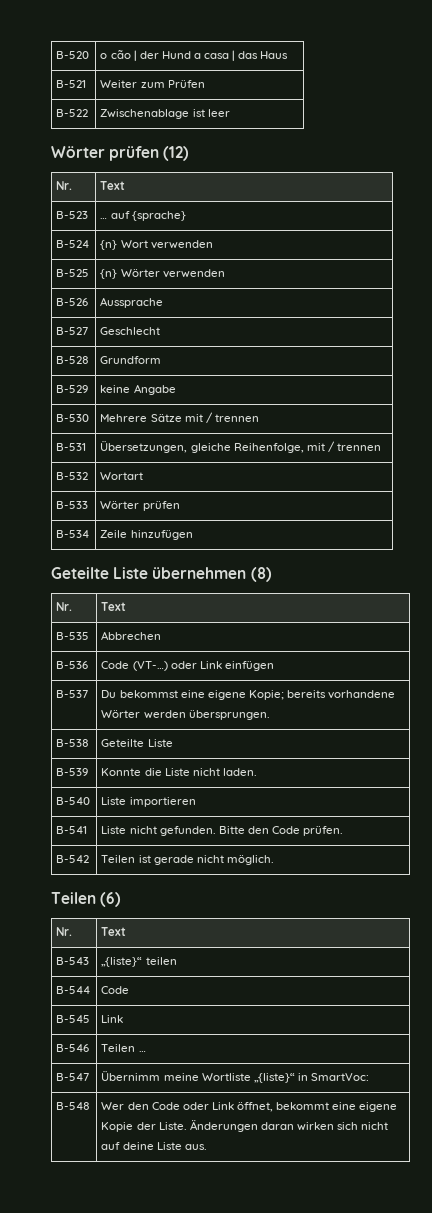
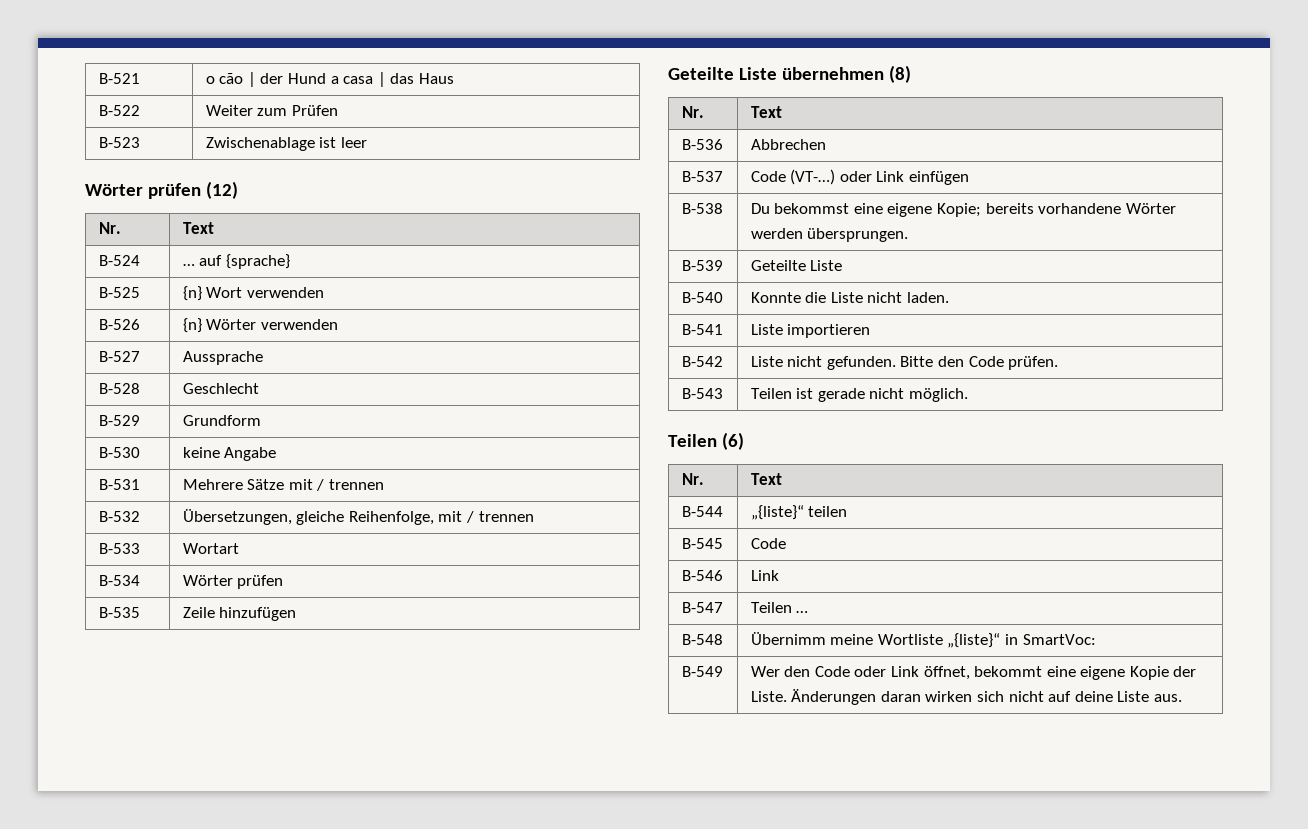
[56,51,90,59] B-520 -> [98,73,140,84] B-521
[56,80,87,88] B-521 -> [98,105,140,116] B-522
[56,109,89,117] B-522 -> [98,137,140,148] B-523
[56,211,89,219] B-523 -> [98,255,140,266] B-524
[56,240,90,248] B-524 -> [98,287,140,298] B-525
[56,269,90,277] B-525 -> [98,319,140,330] B-526
[56,298,89,306] B-526 -> [98,351,140,362] B-527
[56,327,89,335] B-527 -> [98,383,140,394] B-528
[56,356,90,364] B-528 -> [98,415,140,426] B-529
[56,385,89,393] B-529 -> [98,447,140,458] B-530
[56,414,90,422] B-530 -> [98,479,140,490] B-531
[56,443,87,451] B-531 -> [98,511,140,522] B-532
[56,472,89,480] B-532 -> [98,543,140,554] B-533
[56,501,89,509] B-533 -> [98,575,140,586] B-534
[56,530,90,538] B-534 -> [98,607,140,618] B-535
[56,632,90,640] B-535 -> [681,139,723,150] B-536
[56,661,89,669] B-536 -> [681,171,723,182] B-537
[56,690,89,698] B-537 -> [681,203,723,214] B-538
[56,739,90,747] B-538 -> [681,260,723,271] B-539
[56,768,89,776] B-539 -> [681,292,723,303] B-540
[56,797,91,805] B-540 -> [681,324,723,335] B-541
[56,826,88,834] B-541 -> [681,356,723,367] B-542
[56,855,90,863] B-542 -> [681,388,723,399] B-543
[56,957,90,965] B-543 -> [681,506,723,517] B-544
[56,986,91,994] B-544 -> [681,538,723,549] B-545
[56,1015,91,1023] B-545 -> [681,570,723,581] B-546
[56,1044,90,1052] B-546 -> [681,602,723,613] B-547
[56,1073,90,1081] B-547 -> [681,634,723,645] B-548
[56,1102,91,1110] B-548 -> [681,666,723,677] B-549

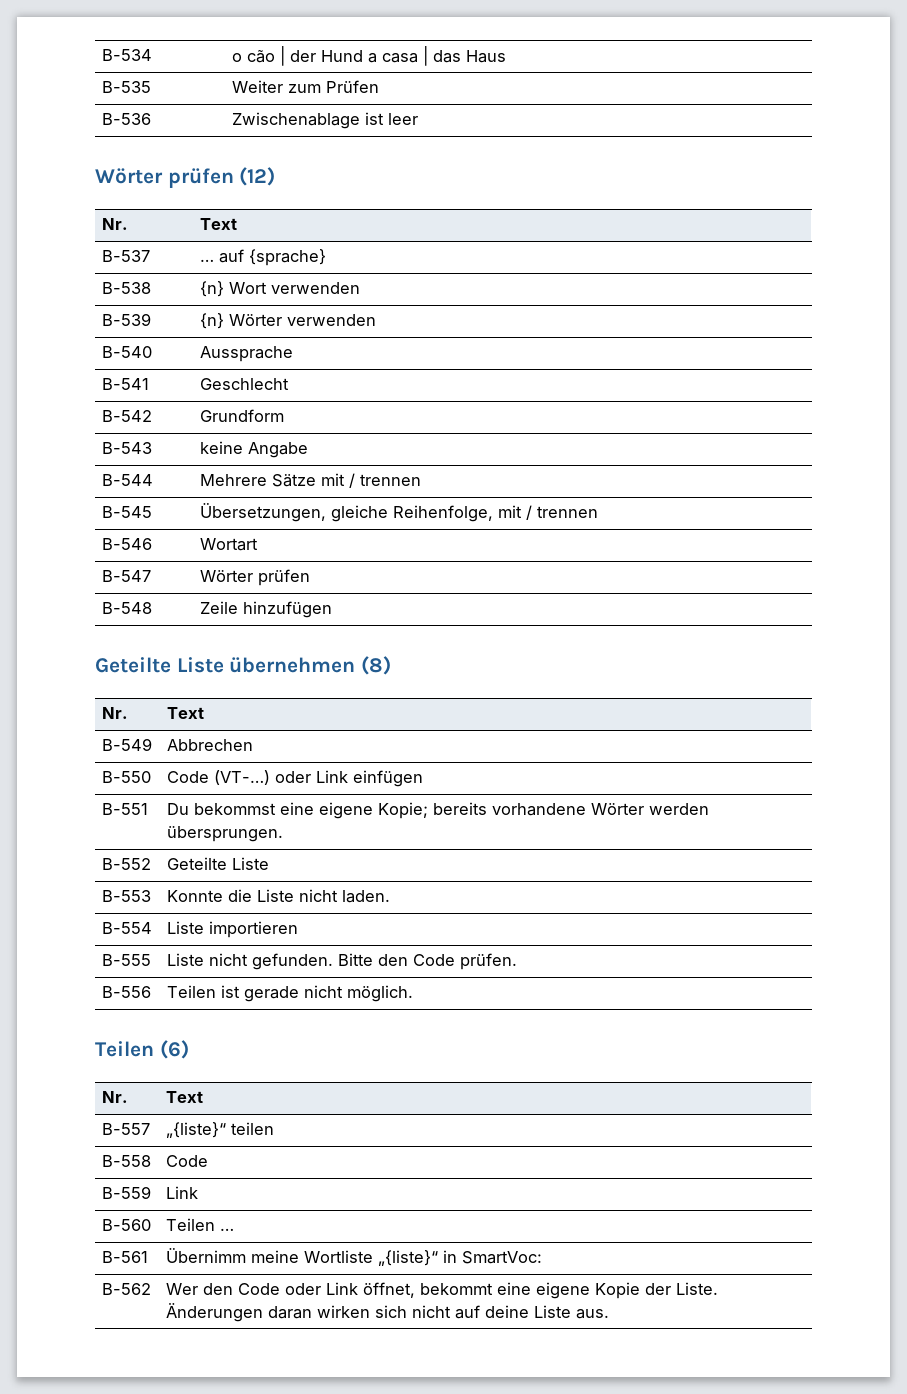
[98,73,140,84] B-521 -> [102,49,153,61] B-534
[98,105,140,116] B-522 -> [102,81,152,93] B-535
[98,137,140,148] B-523 -> [102,113,152,125] B-536
[98,255,140,266] B-524 -> [102,250,151,262] B-537
[98,287,140,298] B-525 -> [102,282,152,294] B-538
[98,319,140,330] B-526 -> [102,313,152,326] B-539
[98,351,140,362] B-527 -> [102,346,153,358] B-540
[98,383,140,394] B-528 -> [102,378,150,390] B-541
[98,415,140,426] B-529 -> [102,410,153,422] B-542
[98,447,140,458] B-530 -> [102,442,153,454] B-543
[98,479,140,490] B-531 -> [102,474,154,486] B-544
[98,511,140,522] B-532 -> [102,506,153,518] B-545
[98,543,140,554] B-533 -> [102,538,153,550] B-546
[98,575,140,586] B-534 -> [102,570,152,582] B-547
[98,607,140,618] B-535 -> [102,602,153,614] B-548
[681,139,723,150] B-536 -> [102,738,153,751] B-549
[681,171,723,182] B-537 -> [102,771,152,783] B-550
[681,203,723,214] B-538 -> [102,803,149,815] B-551
[681,260,723,271] B-539 -> [102,858,152,870] B-552
[681,292,723,303] B-540 -> [102,890,152,902] B-553
[681,324,723,335] B-541 -> [102,922,153,934] B-554
[681,356,723,367] B-542 -> [102,954,152,966] B-555
[681,388,723,399] B-543 -> [102,986,152,998] B-556
[681,506,723,517] B-544 -> [102,1123,151,1135] B-557
[681,538,723,549] B-545 -> [102,1155,152,1167] B-558
[681,570,723,581] B-546 -> [102,1186,152,1199] B-559
[681,602,723,613] B-547 -> [102,1219,152,1231] B-560
[681,634,723,645] B-548 -> [102,1251,149,1263] B-561
[681,666,723,677] B-549 -> [102,1283,152,1295] B-562

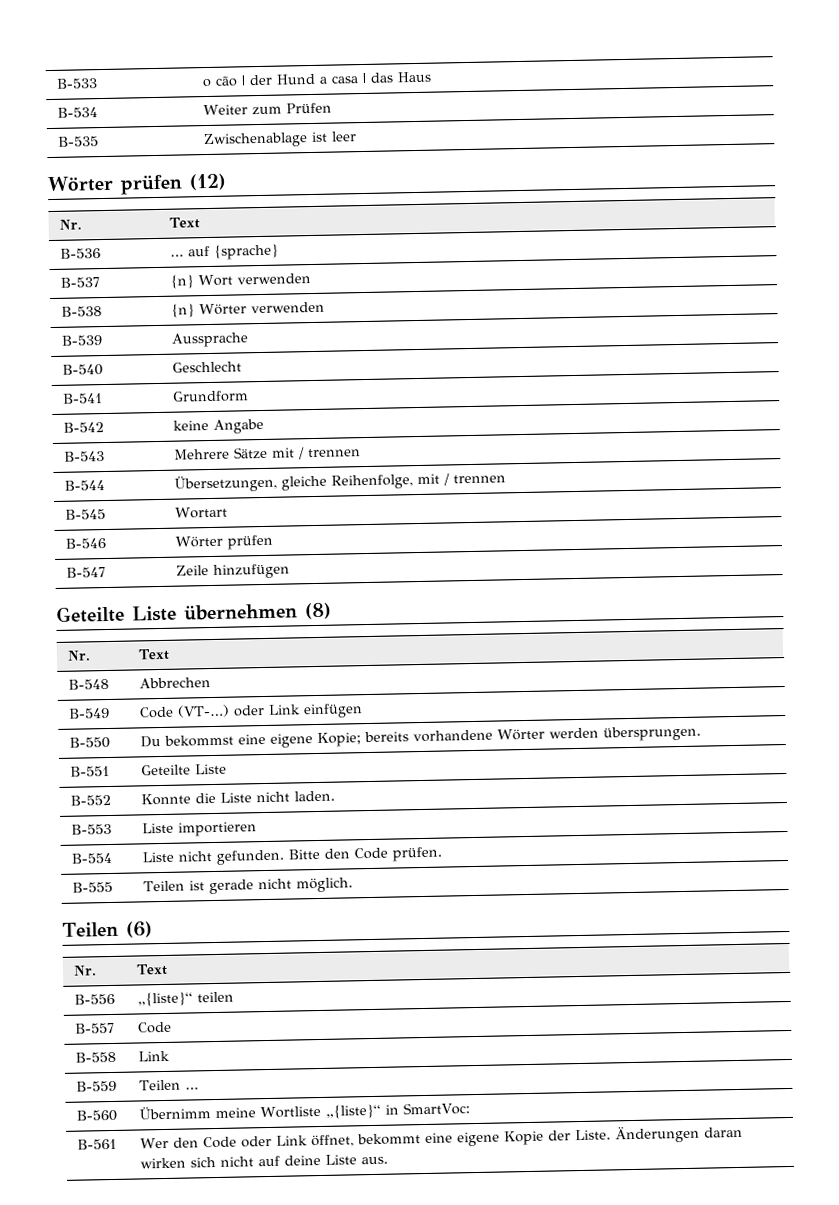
[102,49,153,61] B-534 -> [56,78,99,89] B-533
[102,81,152,93] B-535 -> [57,107,99,118] B-534
[102,113,152,125] B-536 -> [57,136,100,147] B-535
[102,250,151,262] B-537 -> [60,248,102,259] B-536
[102,282,152,294] B-538 -> [60,277,101,288] B-537
[102,313,152,326] B-539 -> [61,306,103,317] B-538
[102,346,153,358] B-540 -> [61,335,103,346] B-539
[102,378,150,390] B-541 -> [62,364,104,376] B-540
[102,410,153,422] B-542 -> [62,393,104,404] B-541
[102,442,153,454] B-543 -> [63,422,105,433] B-542
[102,474,154,486] B-544 -> [64,451,106,462] B-543
[102,506,153,518] B-545 -> [64,480,106,491] B-544
[102,538,153,550] B-546 -> [65,508,107,520] B-545
[102,570,152,582] B-547 -> [65,537,107,549] B-546
[102,602,153,614] B-548 -> [66,567,107,578] B-547
[102,738,153,751] B-549 -> [68,678,110,690] B-548
[102,771,152,783] B-550 -> [68,707,111,719] B-549
[102,803,149,815] B-551 -> [69,736,111,749] B-550
[102,858,152,870] B-552 -> [70,765,111,777] B-551
[102,890,152,902] B-553 -> [70,794,112,806] B-552
[102,922,153,934] B-554 -> [71,823,113,835] B-553
[102,954,152,966] B-555 -> [71,852,113,864] B-554
[102,986,152,998] B-556 -> [72,881,114,893] B-555
[102,1123,151,1135] B-557 -> [74,993,116,1005] B-556
[102,1155,152,1167] B-558 -> [75,1022,116,1034] B-557
[102,1186,152,1199] B-559 -> [75,1051,117,1063] B-558
[102,1219,152,1231] B-560 -> [76,1080,118,1092] B-559
[102,1251,149,1263] B-561 -> [76,1109,118,1122] B-560
[102,1283,152,1295] B-562 -> [77,1138,118,1150] B-561

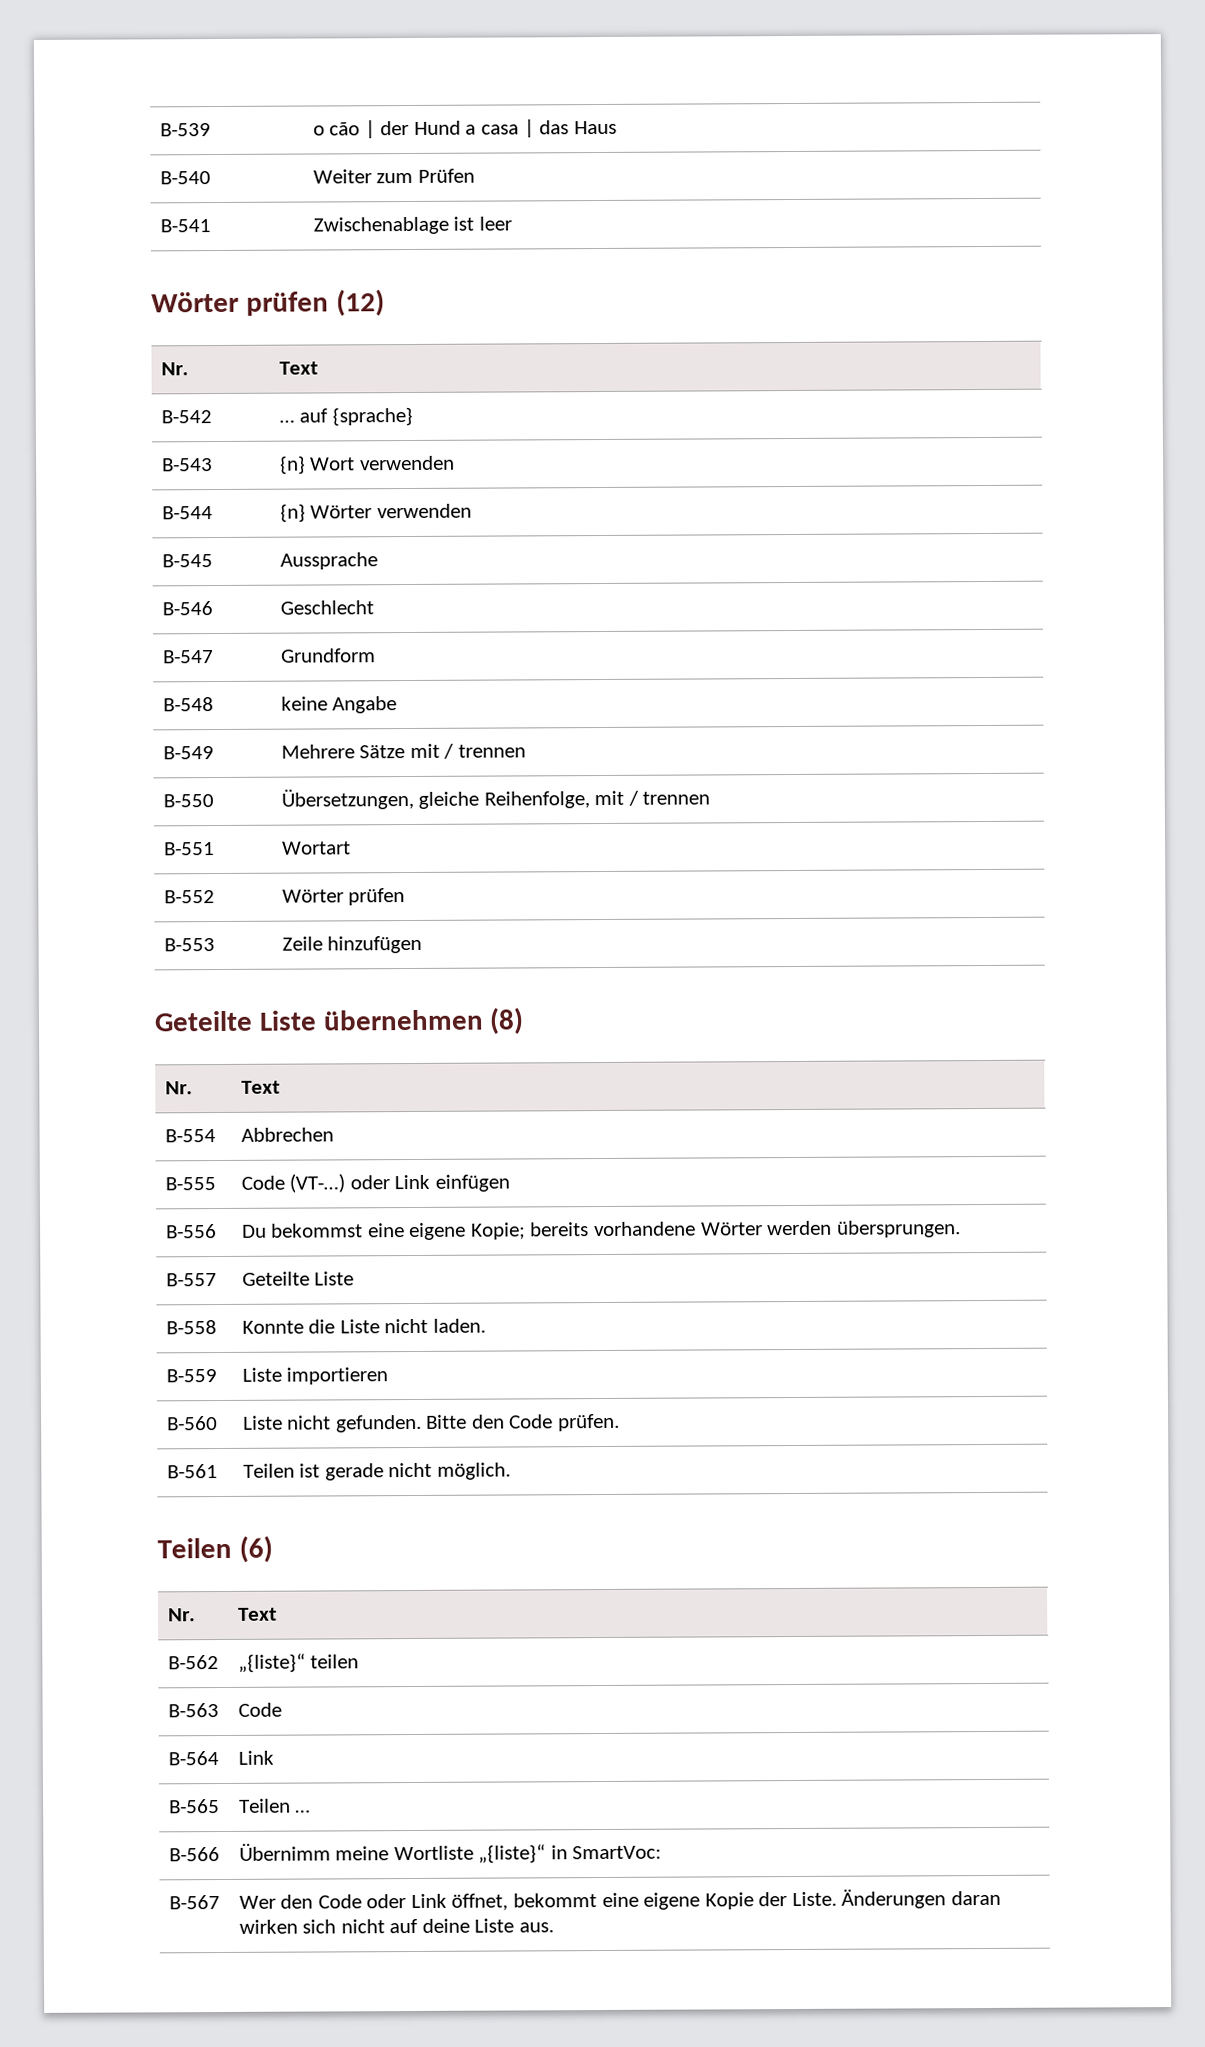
[56,78,99,89] B-533 -> [159,123,211,137] B-539
[57,107,99,118] B-534 -> [159,171,211,185] B-540
[57,136,100,147] B-535 -> [159,219,211,233] B-541
[60,248,102,259] B-536 -> [160,410,212,424] B-542
[60,277,101,288] B-537 -> [161,458,213,472] B-543
[61,306,103,317] B-538 -> [161,506,213,520] B-544
[61,335,103,346] B-539 -> [161,554,213,568] B-545
[62,364,104,376] B-540 -> [161,601,213,616] B-546
[62,393,104,404] B-541 -> [162,650,214,664] B-547
[63,422,105,433] B-542 -> [162,697,214,712] B-548
[64,451,106,462] B-543 -> [162,746,214,760] B-549
[64,480,106,491] B-544 -> [162,794,214,808] B-550
[65,508,107,520] B-545 -> [163,842,215,856] B-551
[65,537,107,549] B-546 -> [163,890,215,904] B-552
[66,567,107,578] B-547 -> [163,938,215,952] B-553
[68,678,110,690] B-548 -> [164,1129,216,1143] B-554
[68,707,111,719] B-549 -> [164,1177,216,1191] B-555
[69,736,111,749] B-550 -> [165,1224,217,1239] B-556
[70,765,111,777] B-551 -> [165,1273,217,1287] B-557
[70,794,112,806] B-552 -> [165,1320,217,1335] B-558
[71,823,113,835] B-553 -> [165,1369,217,1383] B-559
[71,852,113,864] B-554 -> [166,1416,218,1431] B-560
[72,881,114,893] B-555 -> [166,1464,218,1479] B-561
[74,993,116,1005] B-556 -> [167,1655,219,1670] B-562
[75,1022,116,1034] B-557 -> [167,1703,219,1718] B-563
[75,1051,117,1063] B-558 -> [167,1751,219,1766] B-564
[76,1080,118,1092] B-559 -> [168,1799,220,1814] B-565
[76,1109,118,1122] B-560 -> [168,1847,220,1862] B-566
[77,1138,118,1150] B-561 -> [168,1895,220,1910] B-567

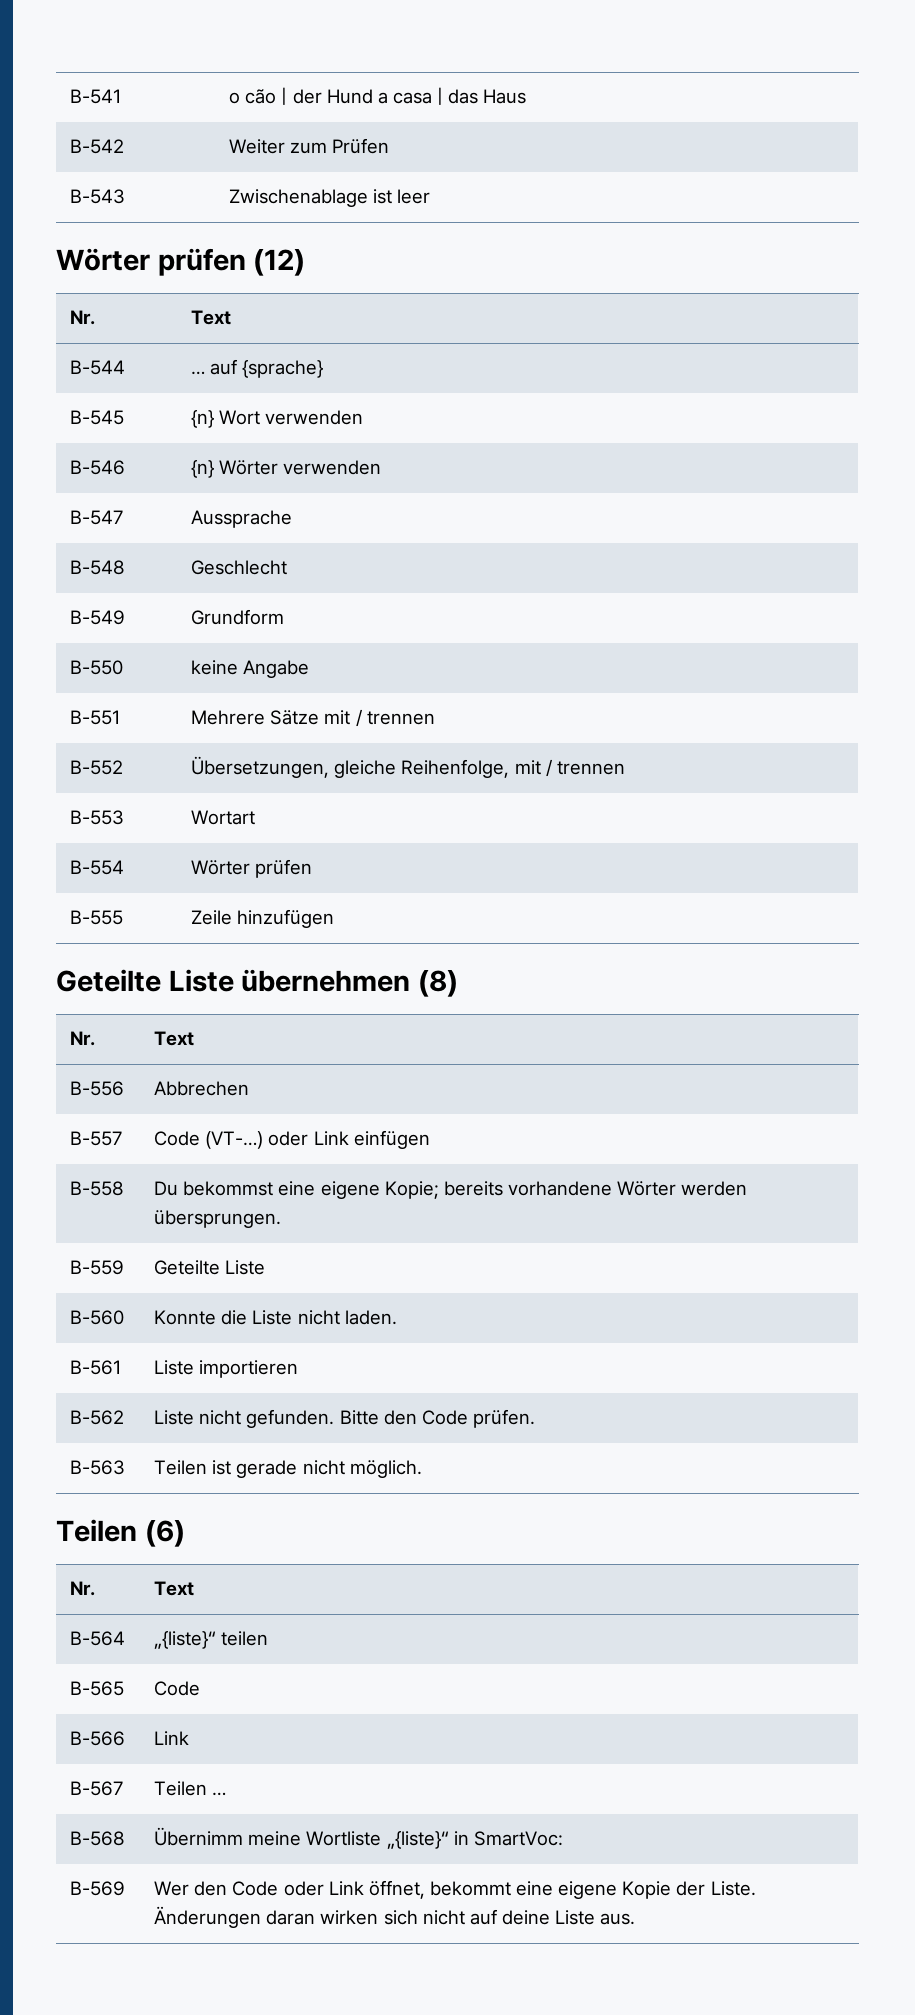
[159,123,211,137] B-539 -> [70,89,122,104] B-541
[159,171,211,185] B-540 -> [70,139,125,154] B-542
[159,219,211,233] B-541 -> [70,189,126,204] B-543
[160,410,212,424] B-542 -> [70,360,126,375] B-544
[161,458,213,472] B-543 -> [70,410,125,425] B-545
[161,506,213,520] B-544 -> [70,460,126,475] B-546
[161,554,213,568] B-545 -> [70,510,124,525] B-547
[161,601,213,616] B-546 -> [70,560,126,575] B-548
[162,650,214,664] B-547 -> [70,610,126,625] B-549
[162,697,214,712] B-548 -> [70,660,124,675] B-550
[162,746,214,760] B-549 -> [70,710,121,725] B-551
[162,794,214,808] B-550 -> [70,760,124,775] B-552
[163,842,215,856] B-551 -> [70,810,125,825] B-553
[163,890,215,904] B-552 -> [70,860,125,875] B-554
[163,938,215,952] B-553 -> [70,910,124,925] B-555
[164,1129,216,1143] B-554 -> [70,1081,125,1096] B-556
[164,1177,216,1191] B-555 -> [70,1131,123,1146] B-557
[165,1224,217,1239] B-556 -> [70,1181,125,1196] B-558
[165,1273,217,1287] B-557 -> [70,1260,125,1275] B-559
[165,1320,217,1335] B-558 -> [70,1310,125,1325] B-560
[165,1369,217,1383] B-559 -> [70,1360,122,1375] B-561
[166,1416,218,1431] B-560 -> [70,1410,125,1425] B-562
[166,1464,218,1479] B-561 -> [70,1460,126,1475] B-563
[167,1655,219,1670] B-562 -> [70,1631,126,1646] B-564
[167,1703,219,1718] B-563 -> [70,1681,125,1696] B-565
[167,1751,219,1766] B-564 -> [70,1731,126,1746] B-566
[168,1799,220,1814] B-565 -> [70,1781,124,1796] B-567
[168,1847,220,1862] B-566 -> [70,1831,126,1846] B-568
[168,1895,220,1910] B-567 -> [70,1881,126,1896] B-569

